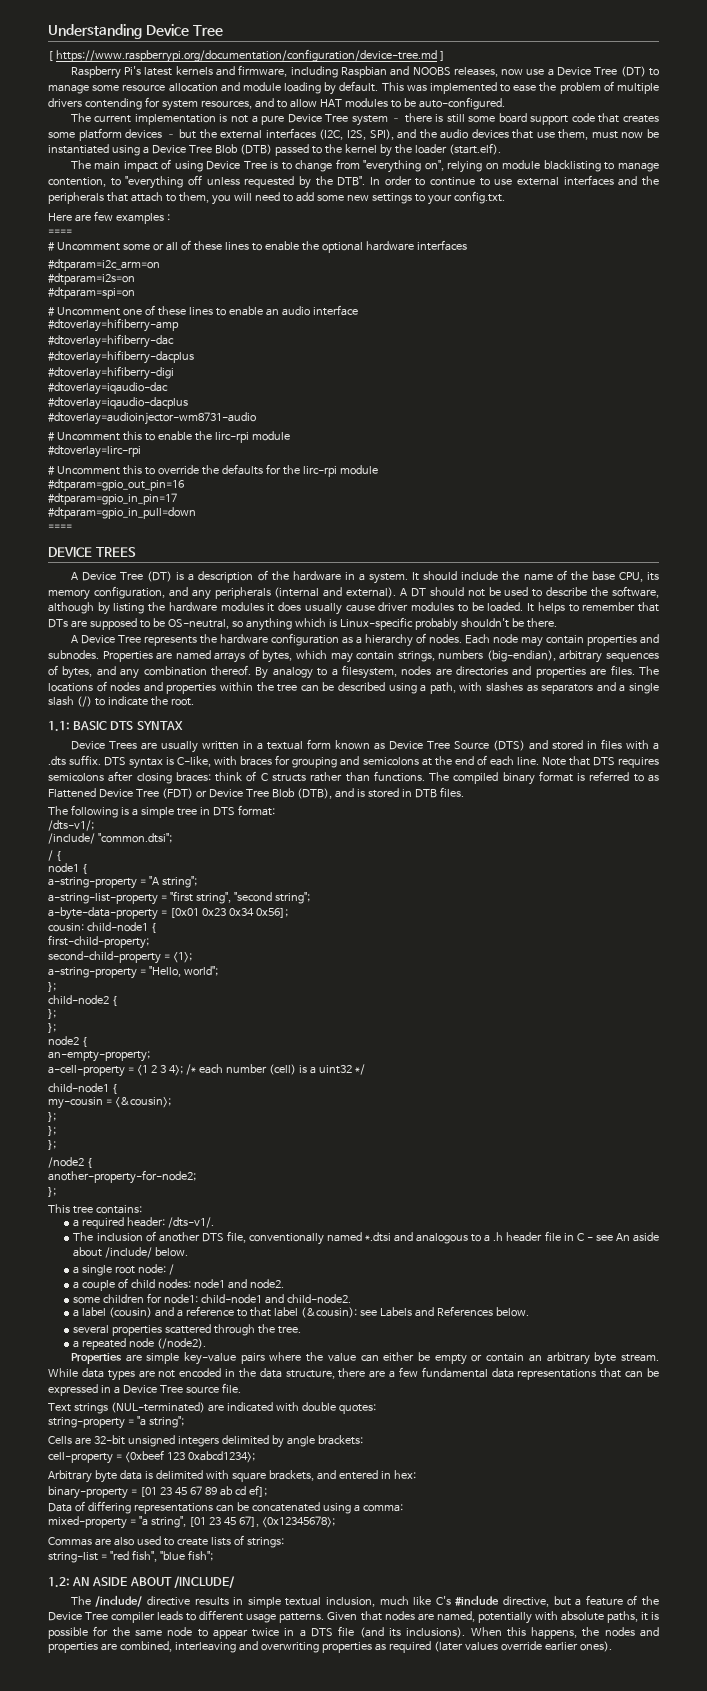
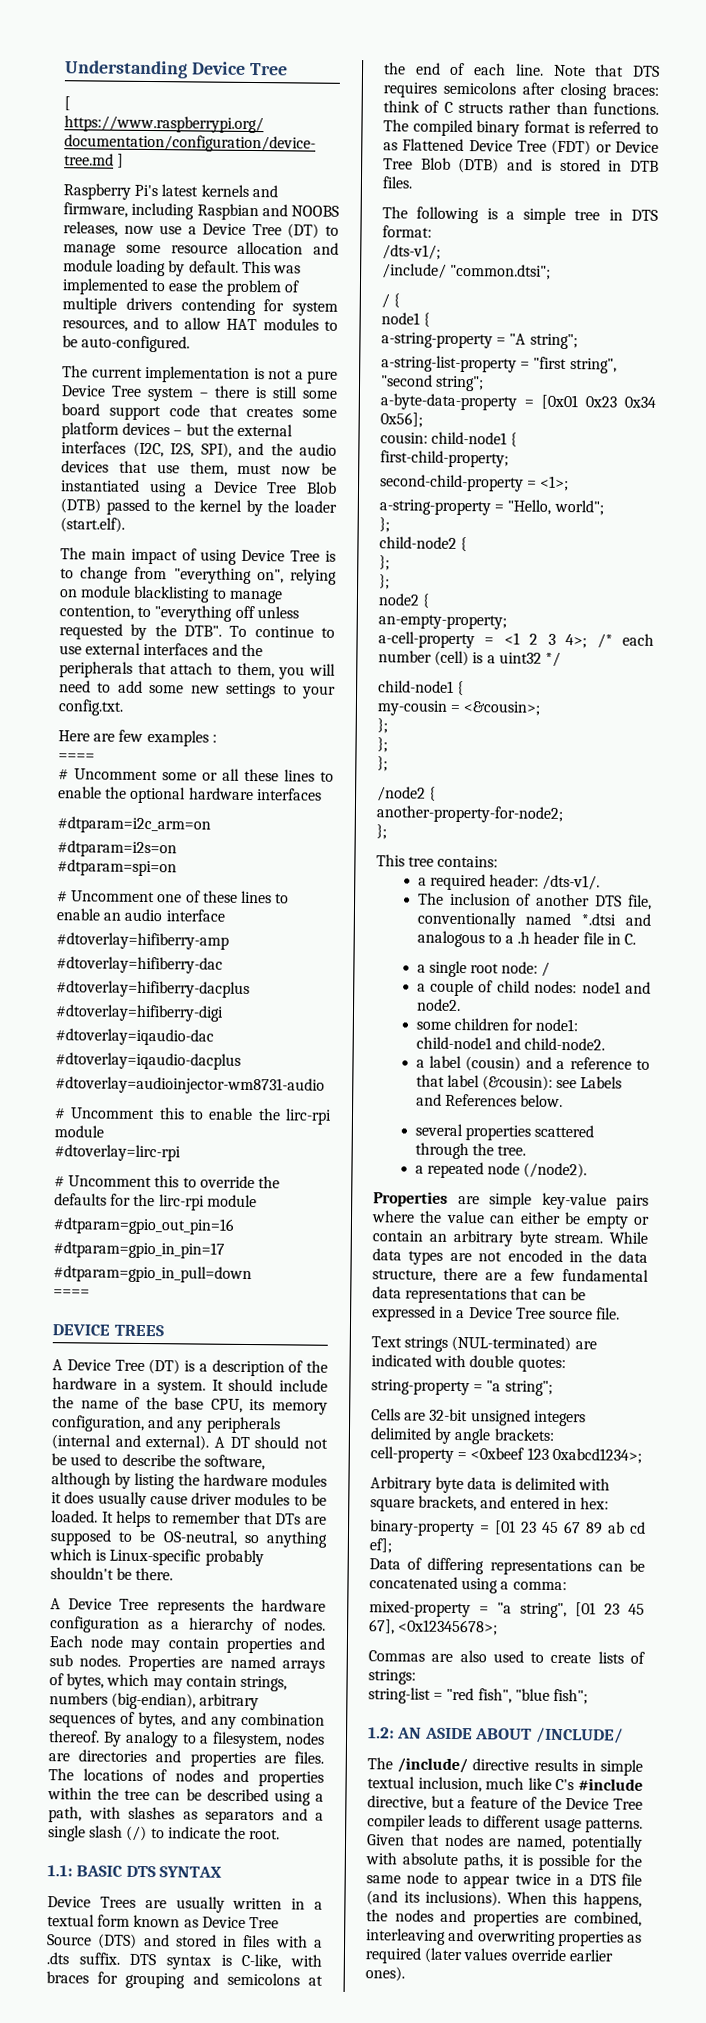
[370,176,426,186] In order to -> [229,625,248,637] To
[180,240,191,251] of -> (240, 774) none
[48,650,99,660] subnodes. -> [49,1654,122,1667] sub nodes.
[296,788,332,799] (DTB), -> [458,157,500,174] (DTB)
[576,1232,660,1242] [73,1247,189,1258] C - see An aside about /include/ below. -> [624,933,637,945] C.

